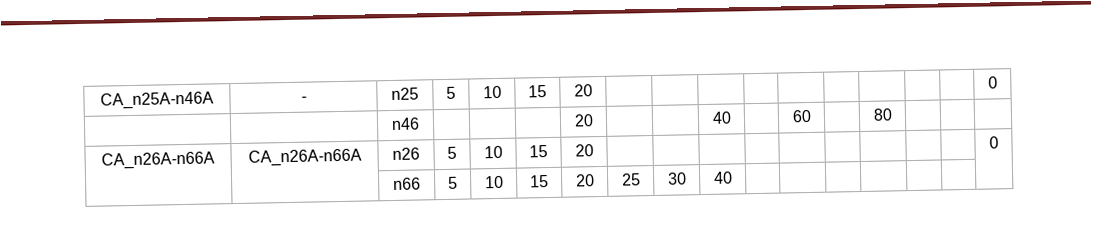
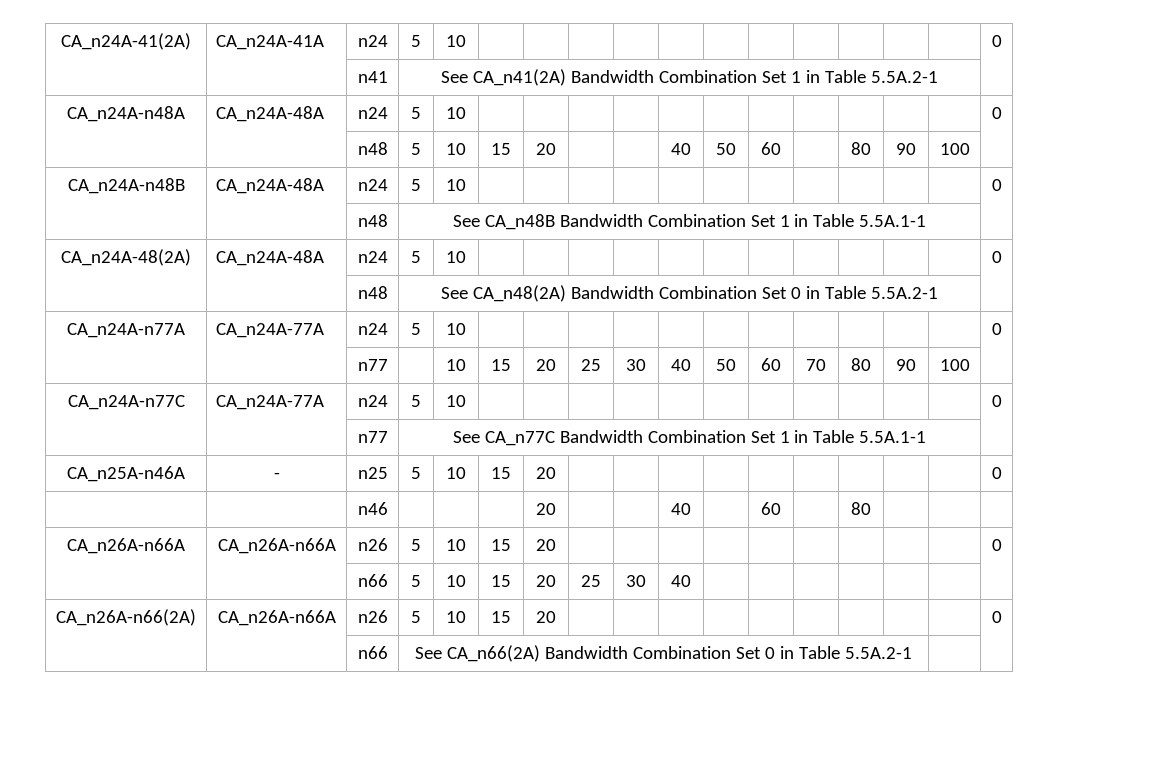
(100, 100) none -> [61,33,191,50] [216,35,325,50] [357,35,388,47] [411,35,421,47] [446,35,466,47] [991,35,1002,47] [357,71,388,83] [441,69,938,86] [67,106,185,122] [216,106,325,122] [357,107,388,119] [411,107,421,119] [446,107,466,119] [991,107,1002,119] [357,142,388,155] [411,143,421,155] [446,143,466,155] [491,143,511,155] [536,143,556,155] [671,143,691,155] [716,143,736,155] [761,142,781,155] [851,142,871,155] [896,143,916,155] [939,143,970,155] [67,178,185,194] [216,178,325,194] [357,179,388,191] [411,179,421,191] [446,179,466,191] [991,179,1002,191] [357,214,388,227] [452,214,927,230] [61,249,191,266] [216,250,325,266] [357,251,388,263] [411,251,421,263] [446,251,466,263] [991,251,1002,263] [357,286,388,299] [441,285,938,302] [67,323,185,338] [216,323,325,338] [357,323,388,335] [411,323,421,335] [446,323,466,335] [991,323,1002,335] [357,359,388,371] [446,359,466,371] [491,359,511,371] [536,359,556,371] [581,359,601,371] [626,359,646,371] [671,359,691,371] [716,359,736,371] [761,358,781,371] [806,359,826,371] [851,358,871,371] [896,359,916,371] [939,359,970,371] [67,395,185,410] [216,395,325,410] [357,395,388,407] [411,395,421,407] [446,395,466,407] [991,395,1002,407] [357,431,388,443] [452,430,927,446] CA_n24A-41(2A) | CA_n24A-41A | n24 | 5 | 10 | | | | | | | | | | | | 0 // | | n41 | See CA_n41(2A) Bandwidth Combination Set 1 in Table 5.5A.2-1 | // CA_n24A-n48A | CA_n24A-48A | n24 | 5 | 10 | | | | | | | | | | | | 0 // | | n48 | 5 | 10 | 15 | 20 | | | 40 | 50 | 60 | | 80 | 90 | 100 | // CA_n24A-n48B | CA_n24A-48A | n24 | 5 | 10 | | | | | | | | | | | | 0 // | | n48 | See CA_n48B Bandwidth Combination Set 1 in Table 5.5A.1-1 | // CA_n24A-48(2A) | CA_n24A-48A | n24 | 5 | 10 | | | | | | | | | | | | 0 // | | n48 | See CA_n48(2A) Bandwidth Combination Set 0 in Table 5.5A.2-1 | // CA_n24A-n77A | CA_n24A-77A | n24 | 5 | 10 | | | | | | | | | | | | 0 // | | n77 | | 10 | 15 | 20 | 25 | 30 | 40 | 50 | 60 | 70 | 80 | 90 | 100 | // CA_n24A-n77C | CA_n24A-77A | n24 | 5 | 10 | | | | | | | | | | | | 0 // | | n77 | See CA_n77C Bandwidth Combination Set 1 in Table 5.5A.1-1 | //
(733, 177) none -> [56,609,196,626] [217,610,336,626] [357,610,388,623] [411,611,421,623] [446,611,466,623] [491,611,511,623] [536,611,556,623] [991,611,1002,623] [357,646,388,659] [415,645,912,662] // CA_n26A-n66(2A) | CA_n26A-n66A | n26 | 5 | 10 | 15 | 20 | | | | | | | | | | 0 // | | n66 | See CA_n66(2A) Bandwidth Combination Set 0 in Table 5.5A.2-1 | |

